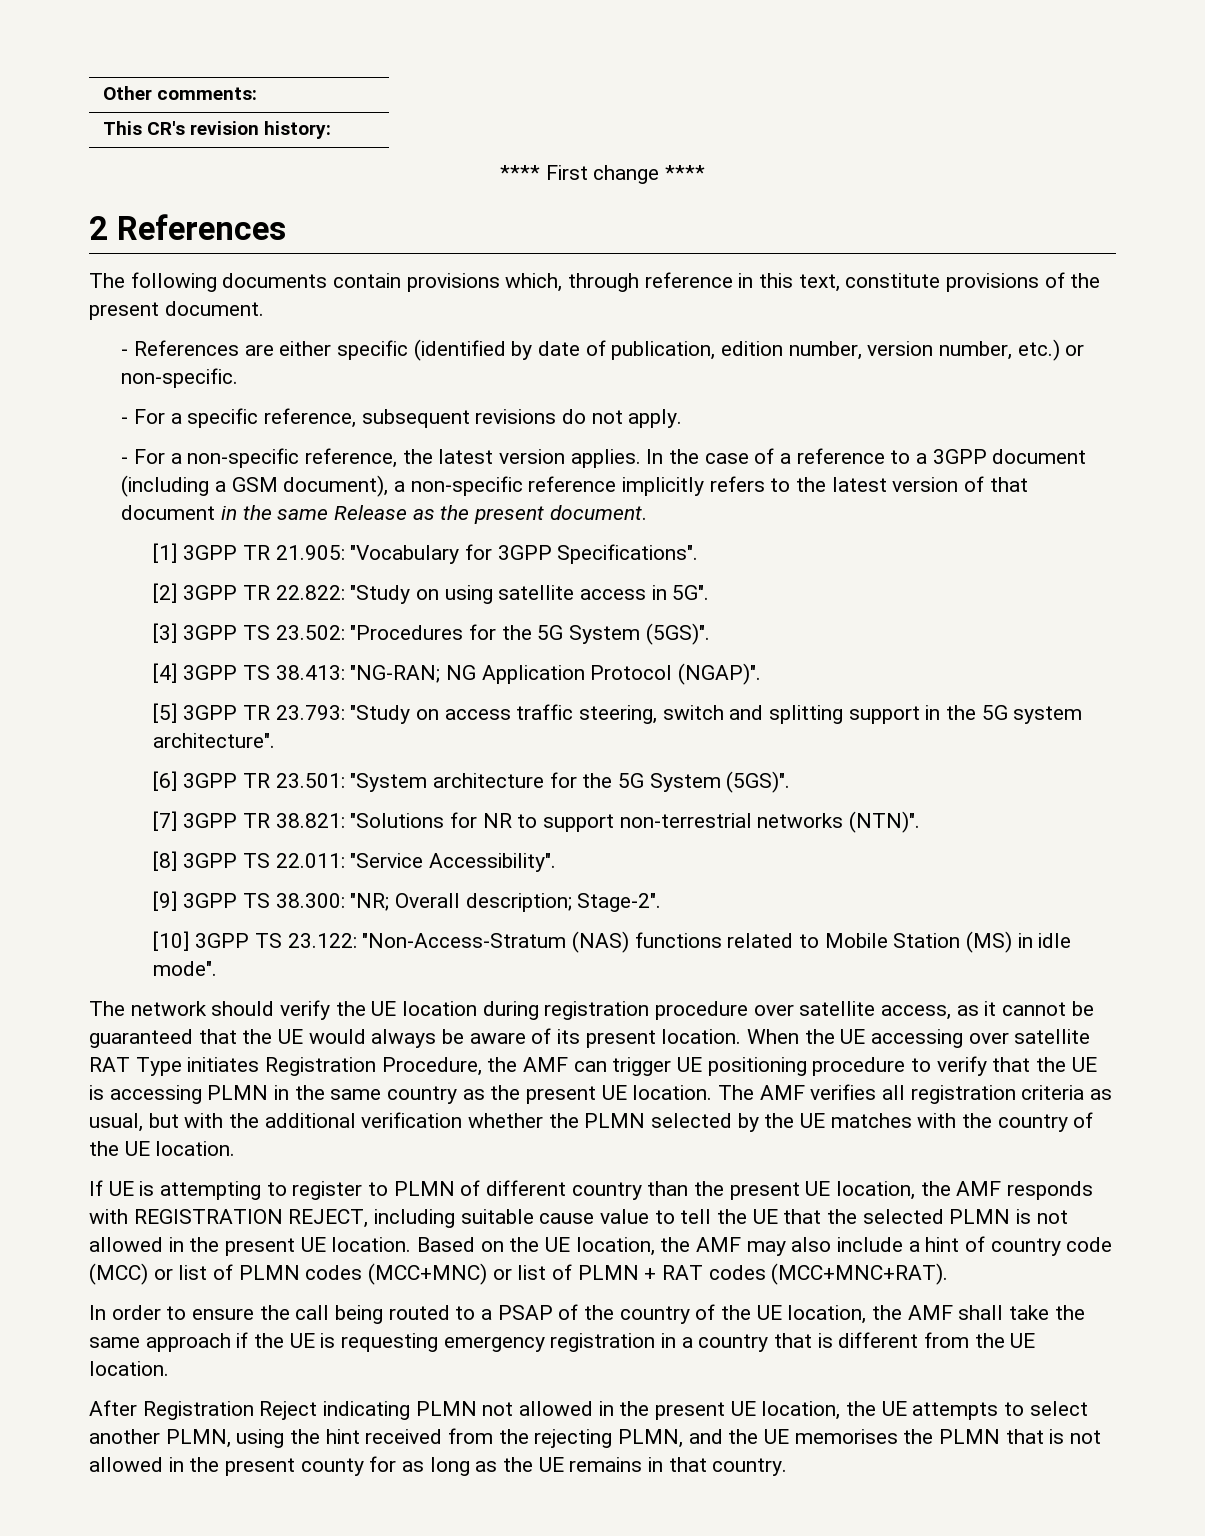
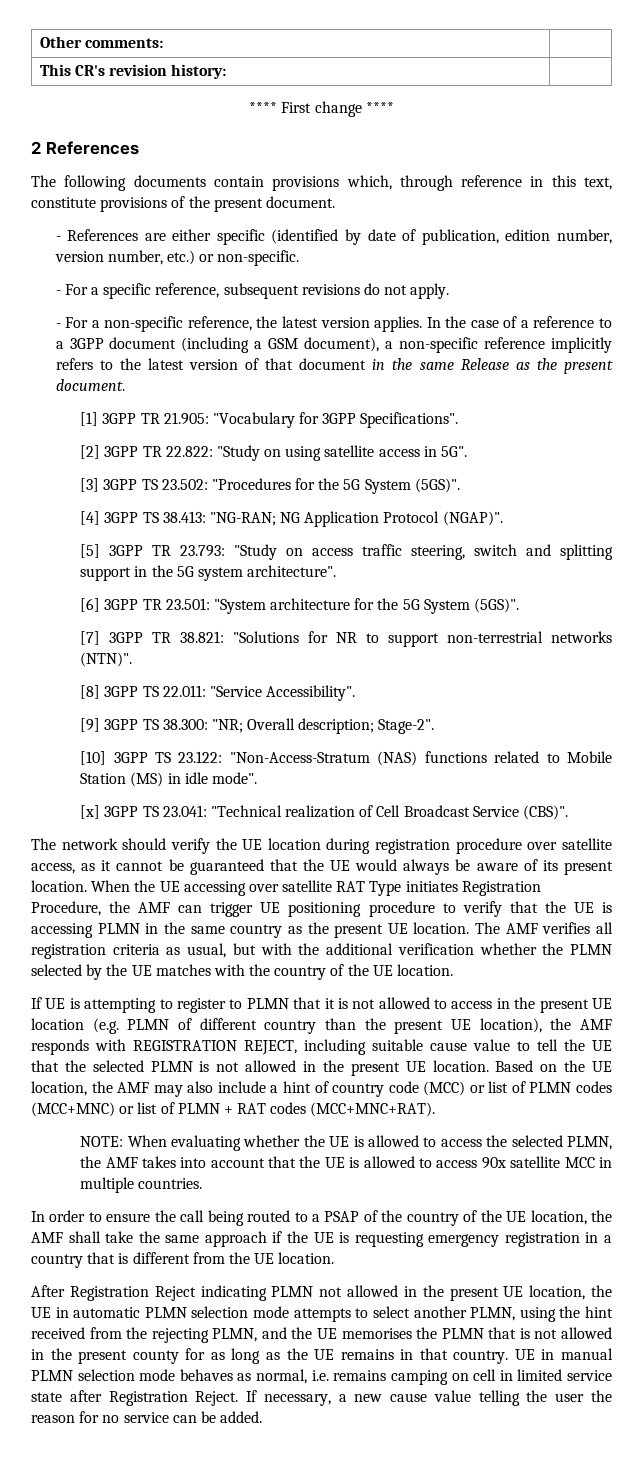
(218, 968) none -> [80,805,568,820] // [x] 3GPP TS 23.041: "Technical realization of Cell Broadcast Service (CBS)".
(455, 1188) none -> [293,997,613,1013] [31,1018,170,1034] that it is not allowed to access in the present UE location (e.g. PLMN
[836,1181,916,1200] location, -> [479,1018,542,1033] location),
(949, 1274) none -> [80,1135,613,1151] [80,1156,612,1169] [80,1177,203,1193] // NOTE: When evaluating whether the UE is allowed to access the selected PLMN, the AMF takes into account that the UE is allowed to access 90x satellite MCC in multiple countries.
(907, 1408) none -> [55,1306,290,1318] in automatic PLMN selection mode
(788, 1467) none -> [514,1348,613,1360] [31,1369,613,1385] [31,1390,612,1406] [31,1411,263,1423] UE in manual PLMN selection mode behaves as normal, i.e. remains camping on cell in limited service state after Registration Reject. If necessary, a new cause value telling the user the reason for no service can be added.

